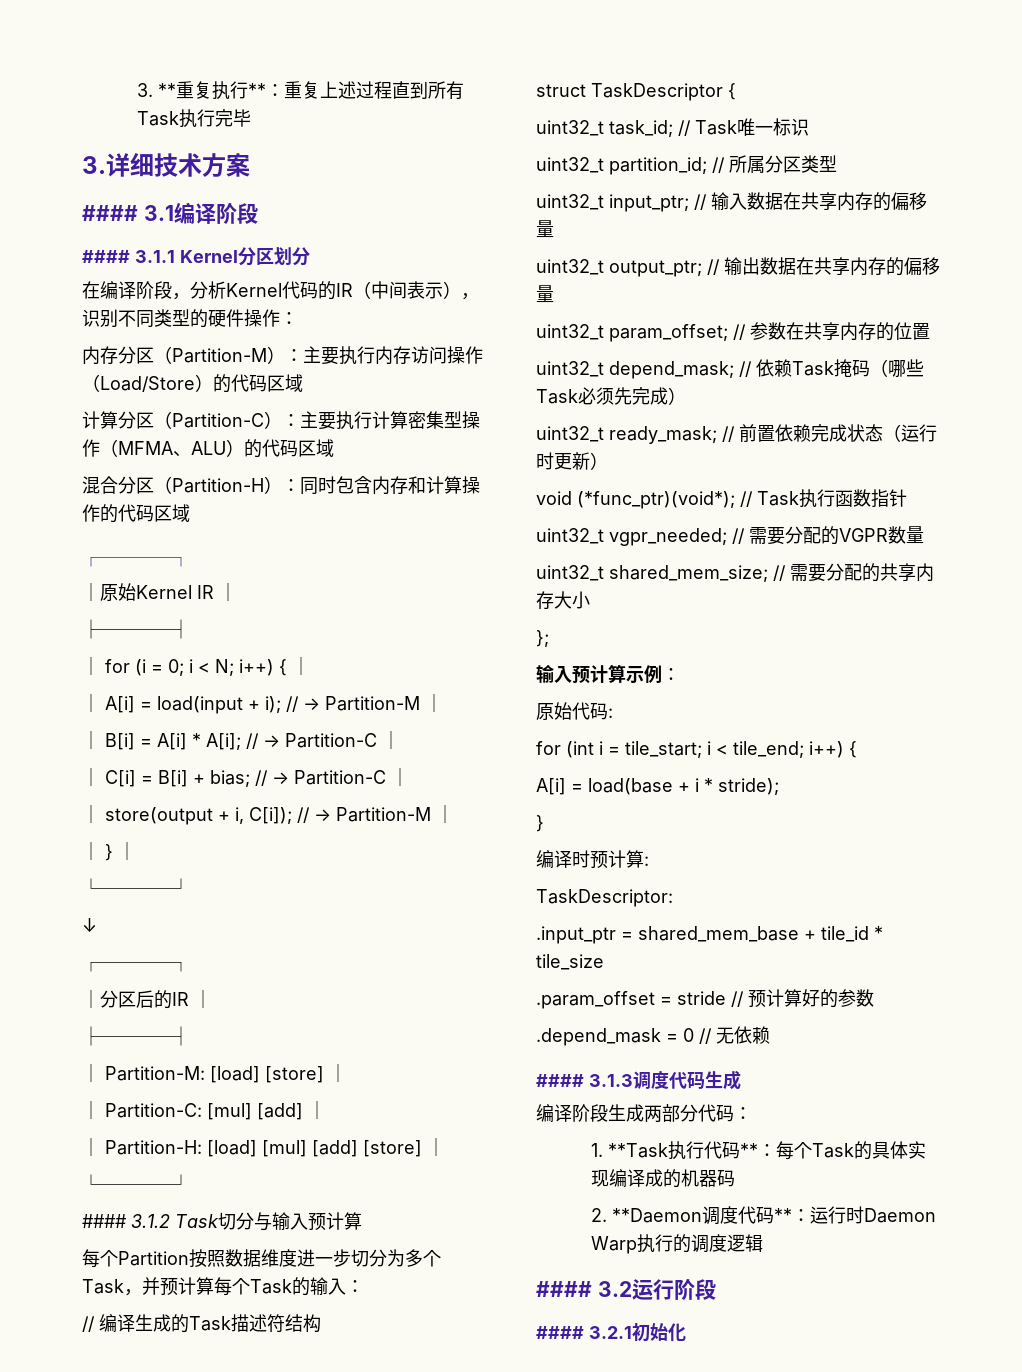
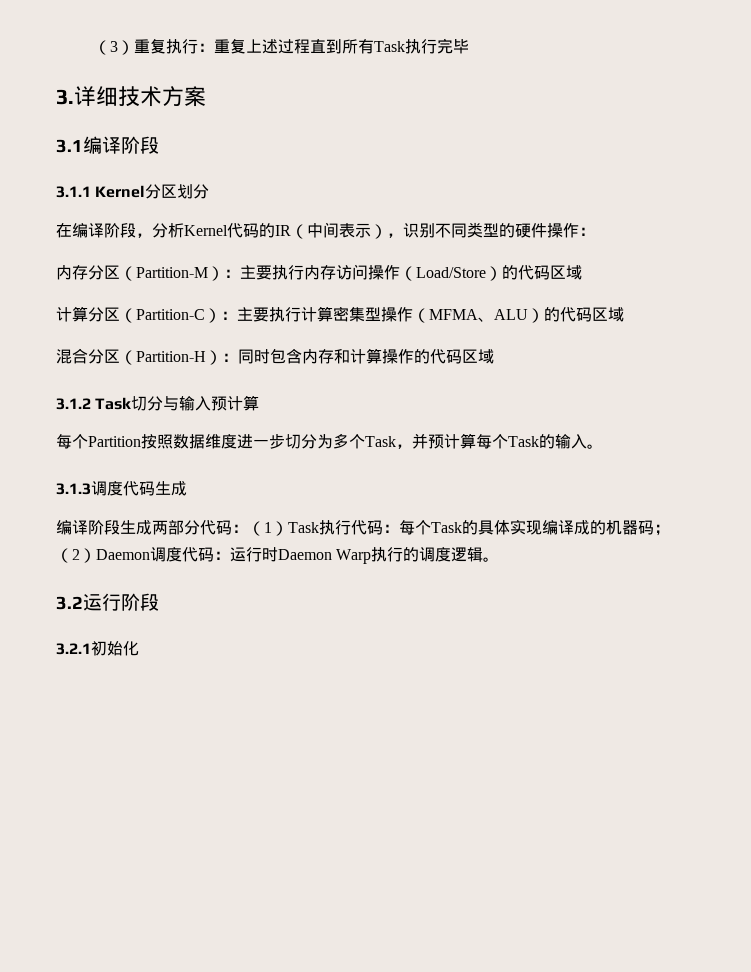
[136,83,176,97] 3. ** -> [93,40,134,55] （3）
[247,83,266,97] ** -> (198, 46) none
[82,205,138,221] #### -> (206, 96) none
[82,250,130,263] #### -> (159, 145) none
[82,557,190,567] [82,583,237,602] [82,619,190,639] [82,657,310,676] [82,694,443,714] [82,731,400,750] [82,768,409,787] [82,805,454,825] [82,842,136,861] [82,878,190,895] [82,918,97,932] [82,962,190,972] [82,990,212,1009] [82,1026,190,1046] [82,1064,347,1083] [82,1101,326,1120] [82,1138,445,1157] [82,1174,190,1191] [82,1214,127,1228] ┌────┐ // │原始Kernel IR │ // ├────┤ // │ for (i = 0; i < N; i++) { │ // │ A[i] = load(input + i); // → Partition-M │ // │ B[i] = A[i] * A[i]; // → Partition-C │ // │ C[i] = B[i] + bias; // → Partition-C │ // │ store(output + i, C[i]); // → Partition-M │ // │ } │ // └────┘ // ↓ // ┌────┐ // │分区后的IR │ // ├────┤ // │ Partition-M: [load] [store] │ // │ Partition-C: [mul] [add] │ // │ Partition-H: [load] [mul] [add] [store] │ // └────┘ // #### -> (494, 356) none
[346,1280,364,1293] [82,1314,321,1333] [536,83,736,101] [536,118,809,137] [536,155,837,175] [536,192,927,212] [536,220,554,238] [536,257,940,277] [536,285,554,303] [536,322,930,342] [536,359,924,379] [536,387,686,405] [536,424,937,444] [536,452,608,470] [536,489,907,509] [536,526,924,546] [536,563,934,582] [536,591,590,609] [536,630,549,647] [536,664,680,684] [536,702,613,720] [536,741,857,758] [536,778,779,795] [536,815,544,832] [536,850,649,869] [536,889,673,907] [536,926,883,944] [536,954,604,970] [536,989,874,1009] [536,1026,770,1046] [536,1074,584,1087] ： // // 编译生成的Task描述符结构 // struct TaskDescriptor { // uint32_t task_id; // Task唯一标识 // uint32_t partition_id; // 所属分区类型 // uint32_t input_ptr; // 输入数据在共享内存的偏移量 // uint32_t output_ptr; // 输出数据在共享内存的偏移量 // uint32_t param_offset; // 参数在共享内存的位置 // uint32_t depend_mask; // 依赖Task掩码（哪些Task必须先完成） // uint32_t ready_mask; // 前置依赖完成状态（运行时更新） // void (*func_ptr)(void*); // Task执行函数指针 // uint32_t vgpr_needed; // 需要分配的VGPR数量 // uint32_t shared_mem_size; // 需要分配的共享内存大小 // }; // 输入预计算示例： // 原始代码: // for (int i = tile_start; i < tile_end; i++) { // A[i] = load(base + i * stride); // } // 编译时预计算: // TaskDescriptor: // .input_ptr = shared_mem_base + tile_id * tile_size // .param_offset = stride // 预计算好的参数 // .depend_mask = 0 // 无依赖 // #### -> [587,444,603,449] 。 //
[590,1143,668,1158] // 1. **Task -> [248,521,319,536] （1）Task
[739,1143,758,1157] ** -> (383, 527) none
[590,1206,792,1225] // 2. **Daemon调度代码** -> [654,524,670,536] [56,547,214,563] ；（2）Daemon调度代码
[536,1281,592,1297] // #### -> [483,557,500,562] 。 //
[536,1326,584,1339] #### -> (159, 602) none

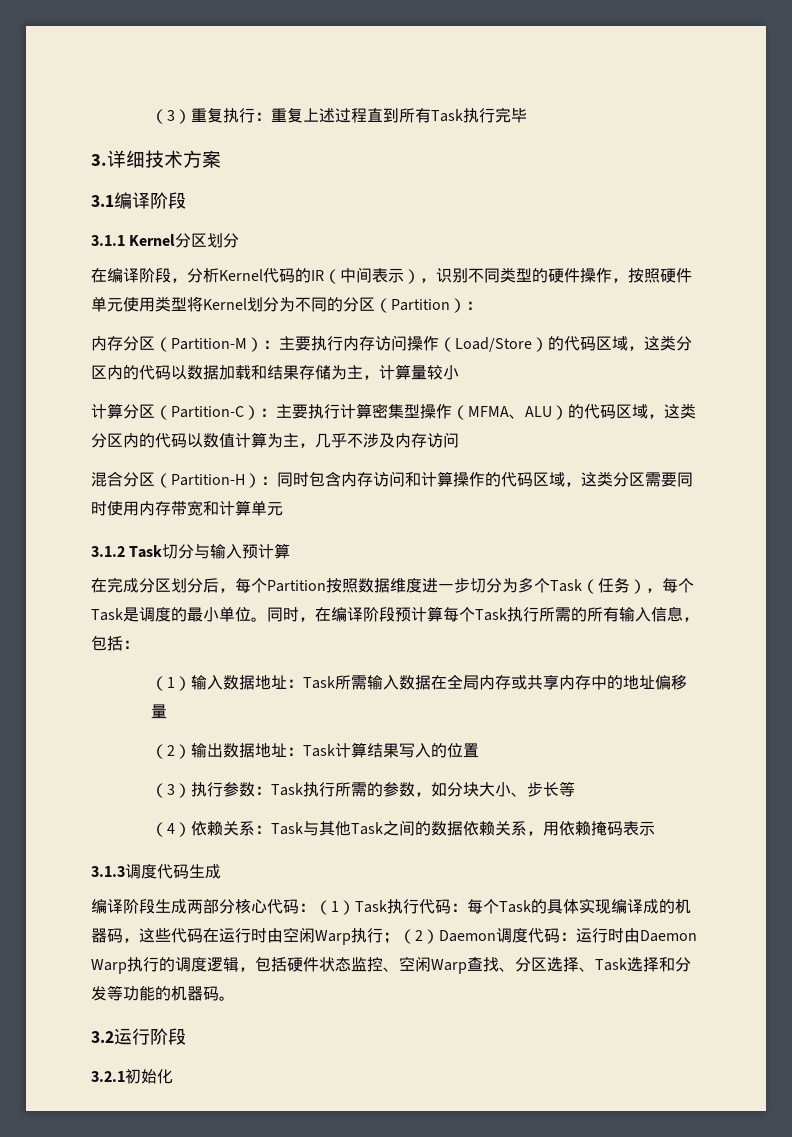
(579, 230) none -> [612,268,692,283] [91,296,466,313] ，按照硬件单元使用类型将Kernel划分为不同的分区（Partition）
(582, 272) none -> [628,335,692,351] [91,364,459,380] ，这类分区内的代码以数据加载和结果存储为主，计算量较小
(624, 314) none -> [648,403,696,419] [91,432,459,448] ，这类分区内的代码以数值计算为主，几乎不涉及内存访问
(334, 356) none -> [373,471,405,487] 访问
(494, 356) none -> [565,471,693,487] [91,500,283,516] ，这类分区需要同时使用内存带宽和计算单元
(260, 403) none -> [91,577,235,593] 在完成分区划分后，
[396,433,603,449] ，并预计算每个Task的输入。 -> [582,577,694,594] [91,606,699,622] [91,635,139,651] [151,674,688,691] [151,704,168,719] [151,742,480,759] [151,781,576,798] [151,820,656,837] （任务），每个Task是调度的最小单位。同时，在编译阶段预计算每个Task执行所需的所有输入信息，包括： // （1）输入数据地址：Task所需输入数据在全局内存或共享内存中的地址偏移量 // （2）输出数据地址：Task计算结果写入的位置 // （3）执行参数：Task执行所需的参数，如分块大小、步长等 // （4）依赖关系：Task与其他Task之间的数据依赖关系，用依赖掩码表示
(200, 527) none -> [235,899,267,914] 核心
(654, 527) none -> [123,927,383,945] ，这些代码在运行时由空闲Warp执行
(278, 554) none -> [624,928,640,943] 由
(484, 554) none -> [239,956,691,974] [91,985,219,1001] ，包括硬件状态监控、空闲Warp查找、分区选择、Task选择和分发等功能的机器码

